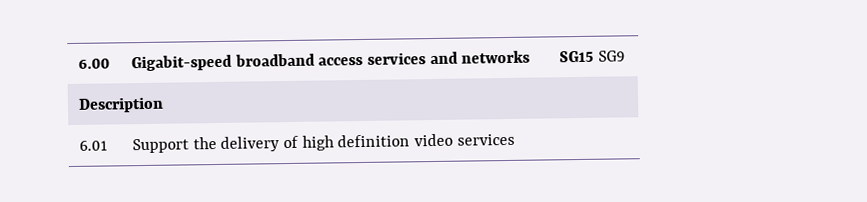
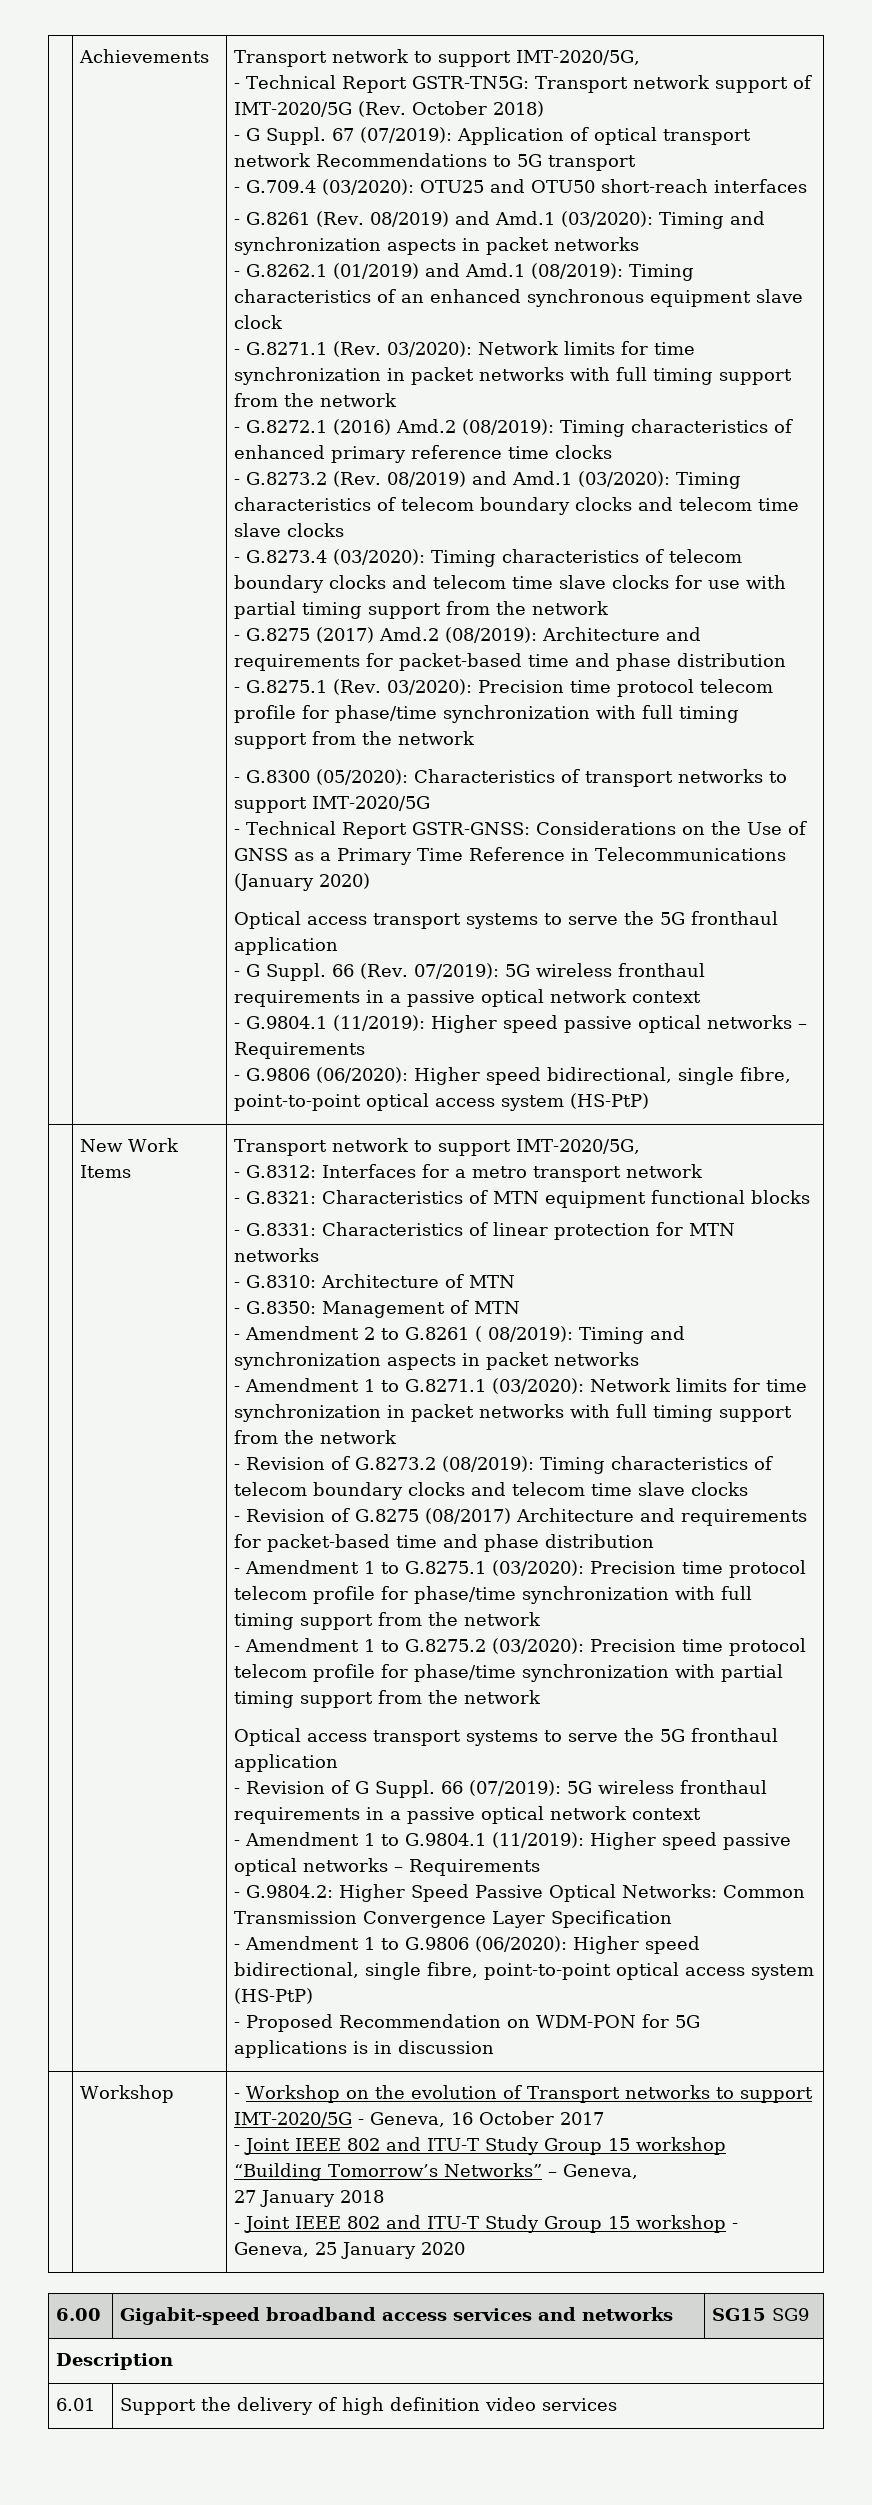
(77, 63) none -> [78,49,209,63] [233,49,640,67] [233,75,812,93] [233,101,544,117] [233,127,751,145] [233,153,636,171] [233,179,807,195] [233,211,765,229] [233,237,639,255] [233,263,694,281] [233,289,803,307] [233,315,283,329] [233,341,695,357] [233,367,792,385] [233,393,397,407] [233,419,793,437] [233,445,612,463] [233,471,741,489] [233,497,799,515] [233,523,344,537] [233,549,742,567] [233,575,786,593] [233,601,609,619] [233,627,701,643] [233,653,786,671] [233,679,773,697] [233,705,739,723] [233,731,475,749] [233,769,787,787] [233,796,430,813] [233,821,807,839] [233,847,786,865] [233,873,370,891] [233,911,778,929] [233,937,338,955] [233,963,705,981] [233,989,701,1007] [233,1015,807,1033] [233,1042,365,1059] [233,1067,791,1085] [233,1093,649,1111] [79,1138,179,1152] [79,1165,131,1178] [233,1138,640,1156] [233,1164,703,1182] [233,1190,810,1208] [233,1222,735,1240] [233,1248,319,1262] [233,1274,515,1288] [233,1300,520,1318] [233,1326,685,1344] [233,1352,639,1370] [233,1378,807,1394] [233,1404,792,1422] [233,1430,397,1444] [233,1456,773,1474] [233,1482,748,1500] [233,1508,807,1526] [233,1534,654,1552] [233,1560,806,1578] [233,1586,752,1604] [233,1612,541,1630] [233,1638,806,1656] [233,1664,783,1682] [233,1690,541,1708] [233,1728,778,1746] [233,1754,338,1772] [233,1780,767,1798] [233,1806,701,1824] [233,1832,791,1850] [233,1858,540,1876] [233,1884,805,1902] [233,1910,672,1928] [233,1936,700,1954] [233,1962,814,1980] [233,1988,313,2004] [233,2014,700,2032] [233,2040,494,2058] [79,2085,174,2103] [233,2085,813,2103] [233,2111,604,2127] [233,2137,726,2155] [233,2163,638,2181] [233,2190,384,2207] [233,2215,738,2233] [233,2242,465,2259] | Achievements | Transport network to support IMT-2020/5G, // - Technical Report GSTR-TN5G: Transport network support of IMT-2020/5G (Rev. October 2018) // - G Suppl. 67 (07/2019): Application of optical transport network Recommendations to 5G transport // - G.709.4 (03/2020): OTU25 and OTU50 short-reach interfaces // - G.8261 (Rev. 08/2019) and Amd.1 (03/2020): Timing and synchronization aspects in packet networks // - G.8262.1 (01/2019) and Amd.1 (08/2019): Timing characteristics of an enhanced synchronous equipment slave clock // - G.8271.1 (Rev. 03/2020): Network limits for time synchronization in packet networks with full timing support from the network // - G.8272.1 (2016) Amd.2 (08/2019): Timing characteristics of enhanced primary reference time clocks // - G.8273.2 (Rev. 08/2019) and Amd.1 (03/2020): Timing characteristics of telecom boundary clocks and telecom time slave clocks // - G.8273.4 (03/2020): Timing characteristics of telecom boundary clocks and telecom time slave clocks for use with partial timing support from the network // - G.8275 (2017) Amd.2 (08/2019): Architecture and requirements for packet-based time and phase distribution // - G.8275.1 (Rev. 03/2020): Precision time protocol telecom profile for phase/time synchronization with full timing support from the network // - G.8300 (05/2020): Characteristics of transport networks to support IMT-2020/5G // - Technical Report GSTR-GNSS: Considerations on the Use of GNSS as a Primary Time Reference in Telecommunications (January 2020) // Optical access transport systems to serve the 5G fronthaul application // - G Suppl. 66 (Rev. 07/2019): 5G wireless fronthaul requirements in a passive optical network context // - G.9804.1 (11/2019): Higher speed passive optical networks – Requirements // - G.9806 (06/2020): Higher speed bidirectional, single fibre, point-to-point optical access system (HS-PtP) // | New Work Items | Transport network to support IMT-2020/5G, // - G.8312: Interfaces for a metro transport network // - G.8321: Characteristics of MTN equipment functional blocks // - G.8331: Characteristics of linear protection for MTN networks // - G.8310: Architecture of MTN // - G.8350: Management of MTN // - Amendment 2 to G.8261 ( 08/2019): Timing and synchronization aspects in packet networks // - Amendment 1 to G.8271.1 (03/2020): Network limits for time synchronization in packet networks with full timing support from the network // - Revision of G.8273.2 (08/2019): Timing characteristics of telecom boundary clocks and telecom time slave clocks // - Revision of G.8275 (08/2017) Architecture and requirements for packet-based time and phase distribution // - Amendment 1 to G.8275.1 (03/2020): Precision time protocol telecom profile for phase/time synchronization with full timing support from the network // - Amendment 1 to G.8275.2 (03/2020): Precision time protocol telecom profile for phase/time synchronization with partial timing support from the network // Optical access transport systems to serve the 5G fronthaul application // - Revision of G Suppl. 66 (07/2019): 5G wireless fronthaul requirements in a passive optical network context // - Amendment 1 to G.9804.1 (11/2019): Higher speed passive optical networks – Requirements // - G.9804.2: Higher Speed Passive Optical Networks: Common Transmission Convergence Layer Specification // - Amendment 1 to G.9806 (06/2020): Higher speed bidirectional, single fibre, point-to-point optical access system (HS-PtP) // - Proposed Recommendation on WDM-PON for 5G applications is in discussion // | Workshop | - Workshop on the evolution of Transport networks to support IMT-2020/5G - Geneva, 16 October 2017 // - Joint IEEE 802 and ITU-T Study Group 15 workshop “Building Tomorrow’s Networks” – Geneva, // 27 January 2018 // - Joint IEEE 802 and ITU-T Study Group 15 workshop - Geneva, 25 January 2020 //

